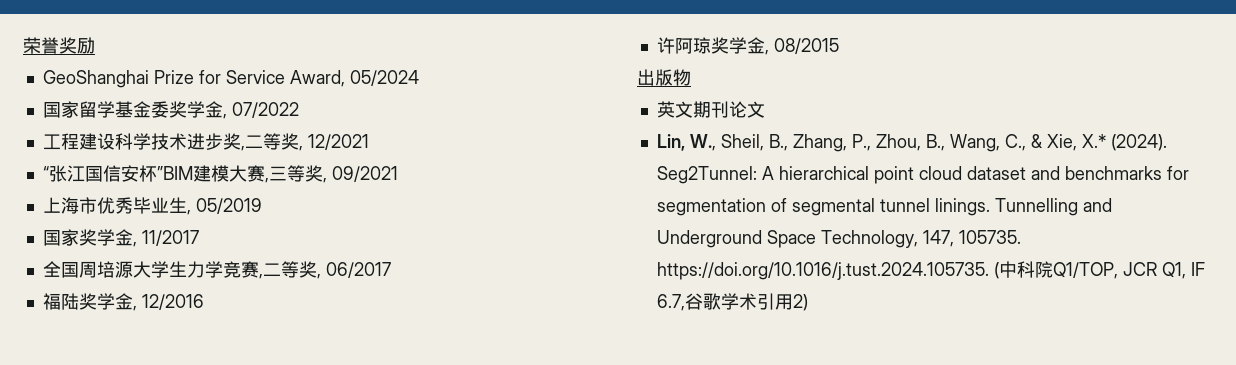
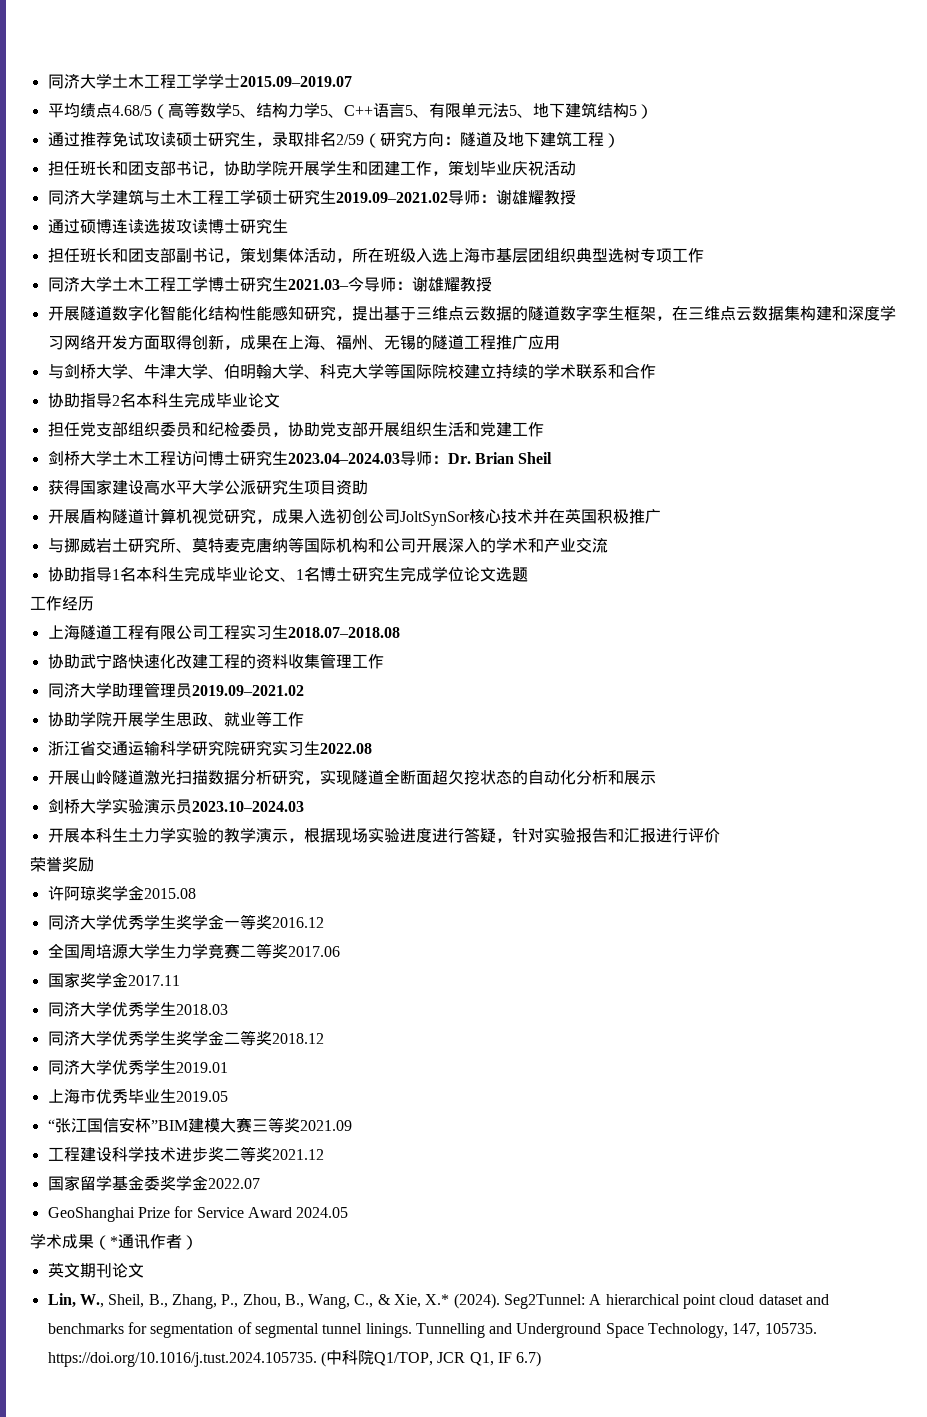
[23,37,95,54] [42,70,419,88] [42,101,299,119] [42,133,369,151] 荣誉奖励 // GeoShanghai Prize for Service Award, 05/2024 // 国家留学基金委奖学金, 07/2022 // 工程建设科学技术进步奖,二等奖, 12/2021 -> [47,73,352,89] [47,102,653,119] [47,131,620,148] [47,160,576,176] [47,189,576,205] [47,218,288,234] [47,247,704,263] [47,276,492,292] [47,305,896,321] [47,334,560,350] [47,363,656,379] [47,392,280,408] [47,422,544,437] [47,450,553,466] [47,479,368,495] [47,508,661,526] [47,537,608,553] [47,566,528,582] [30,596,94,611] [47,624,400,640] [47,653,384,669] [47,682,304,698] [47,711,304,727] [47,740,372,756] [47,769,656,785] [47,798,304,814] [47,827,720,843] [30,857,94,872] [47,885,196,901] [47,914,324,930] [47,943,340,959] [47,972,180,988] [47,1001,228,1017] [47,1030,324,1046] [47,1059,228,1075] [47,1088,228,1104] 同济大学土木工程工学学士2015.09–2019.07 // 平均绩点4.68/5（高等数学5、结构力学5、C++语言5、有限单元法5、地下建筑结构5） // 通过推荐免试攻读硕士研究生，录取排名2/59（研究方向：隧道及地下建筑工程） // 担任班长和团支部书记，协助学院开展学生和团建工作，策划毕业庆祝活动 // 同济大学建筑与土木工程工学硕士研究生2019.09–2021.02导师：谢雄耀教授 // 通过硕博连读选拔攻读博士研究生 // 担任班长和团支部副书记，策划集体活动，所在班级入选上海市基层团组织典型选树专项工作 // 同济大学土木工程工学博士研究生2021.03–今导师：谢雄耀教授 // 开展隧道数字化智能化结构性能感知研究，提出基于三维点云数据的隧道数字孪生框架，在三维点云数据集构建和深度学习网络开发方面取得创新，成果在上海、福州、无锡的隧道工程推广应用 // 与剑桥大学、牛津大学、伯明翰大学、科克大学等国际院校建立持续的学术联系和合作 // 协助指导2名本科生完成毕业论文 // 担任党支部组织委员和纪检委员，协助党支部开展组织生活和党建工作 // 剑桥大学土木工程访问博士研究生2023.04–2024.03导师：Dr. Brian Sheil // 获得国家建设高水平大学公派研究生项目资助 // 开展盾构隧道计算机视觉研究，成果入选初创公司JoltSynSor核心技术并在英国积极推广 // 与挪威岩土研究所、莫特麦克唐纳等国际机构和公司开展深入的学术和产业交流 // 协助指导1名本科生完成毕业论文、1名博士研究生完成学位论文选题 // 工作经历 // 上海隧道工程有限公司工程实习生2018.07–2018.08 // 协助武宁路快速化改建工程的资料收集管理工作 // 同济大学助理管理员2019.09–2021.02 // 协助学院开展学生思政、就业等工作 // 浙江省交通运输科学研究院研究实习生2022.08 // 开展山岭隧道激光扫描数据分析研究，实现隧道全断面超欠挖状态的自动化分析和展示 // 剑桥大学实验演示员2023.10–2024.03 // 开展本科生土力学实验的教学演示，根据现场实验进度进行答疑，针对实验报告和汇报进行评价 // 荣誉奖励 // 许阿琼奖学金2015.08 // 同济大学优秀学生奖学金一等奖2016.12 // 全国周培源大学生力学竞赛二等奖2017.06 // 国家奖学金2017.11 // 同济大学优秀学生2018.03 // 同济大学优秀学生奖学金二等奖2018.12 // 同济大学优秀学生2019.01 // 上海市优秀毕业生2019.05
[264,165,398,183] [42,197,262,215] [42,229,199,247] [42,261,391,279] [42,293,204,311] [656,37,839,55] [637,69,691,86] ,三等奖, 09/2021 // 上海市优秀毕业生, 05/2019 // 国家奖学金, 11/2017 // 全国周培源大学生力学竞赛,二等奖, 06/2017 // 福陆奖学金, 12/2016 // 许阿琼奖学金, 08/2015 // 出版物 -> [251,1117,352,1133] [47,1146,324,1162] [47,1175,260,1191] [47,1206,349,1222] [30,1233,198,1250] 三等奖2021.09 // 工程建设科学技术进步奖二等奖2021.12 // 国家留学基金委奖学金2022.07 // GeoShanghai Prize for Service Award 2024.05 // 学术成果（*通讯作者）
[656,293,808,311] 6.7,谷歌学术引用2) -> [516,1351,542,1367] 6.7)

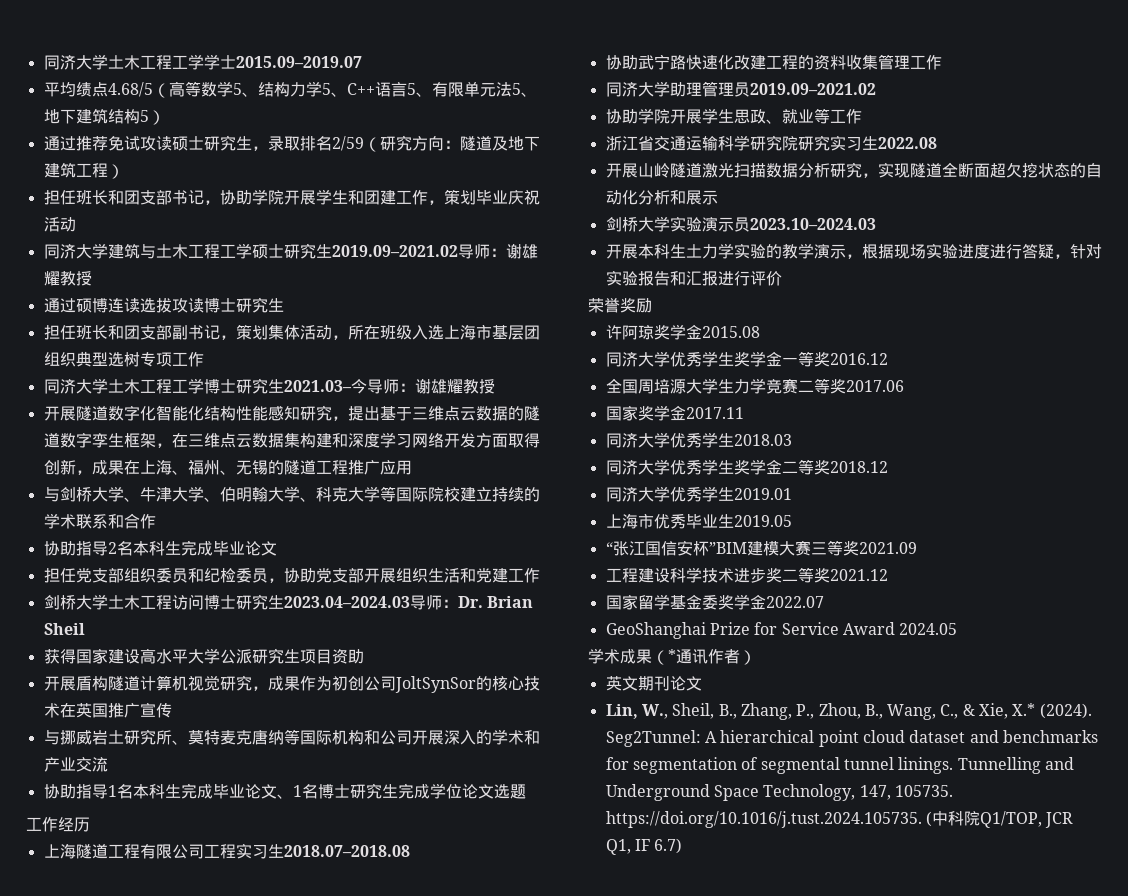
[303,509,336,524] 入选 -> [299,676,332,691] 作为
(470, 518) none -> [475,676,492,691] 的
[532,508,661,524] 并在英国积极推广 -> [59,702,172,718] 在英国推广宣传

